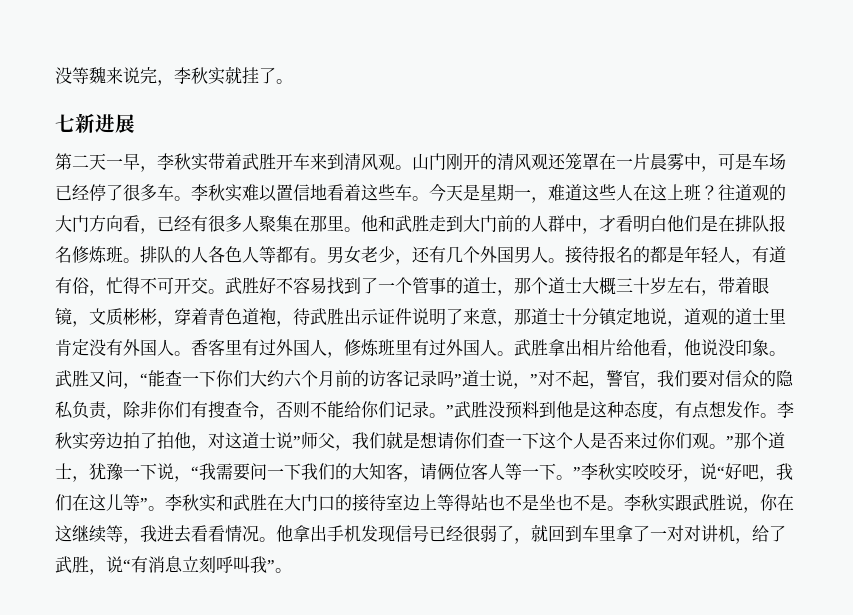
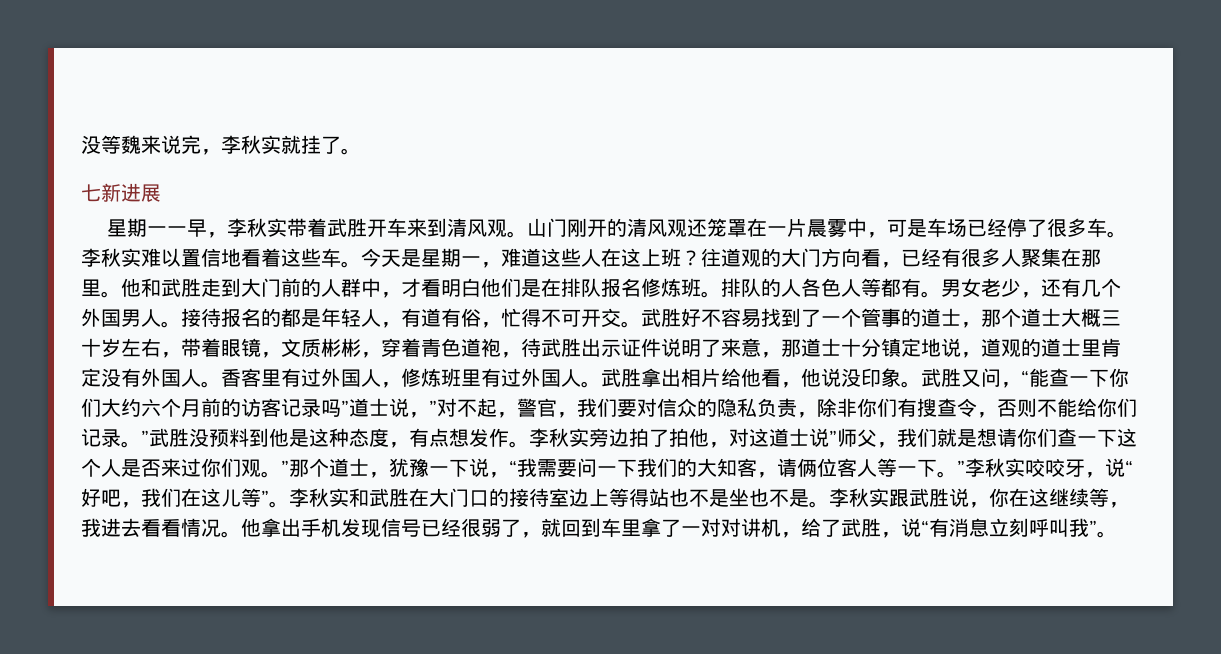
[55,153,106,170] 第二天 -> [107,218,168,237] 星期一

